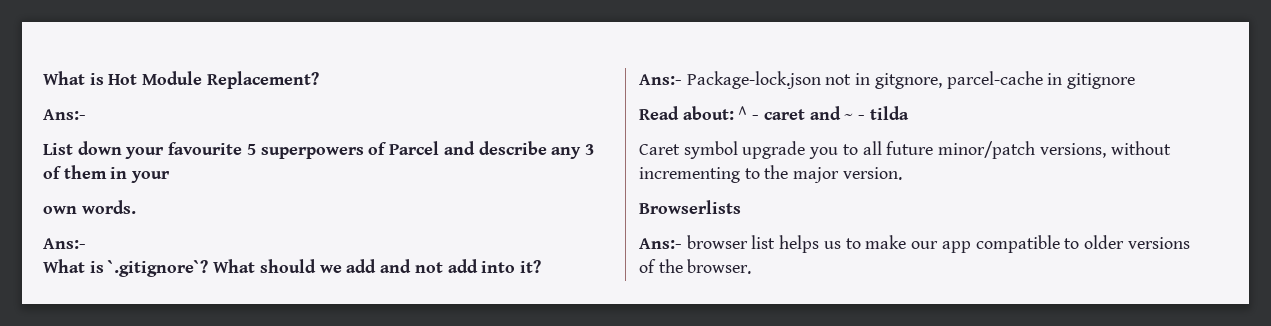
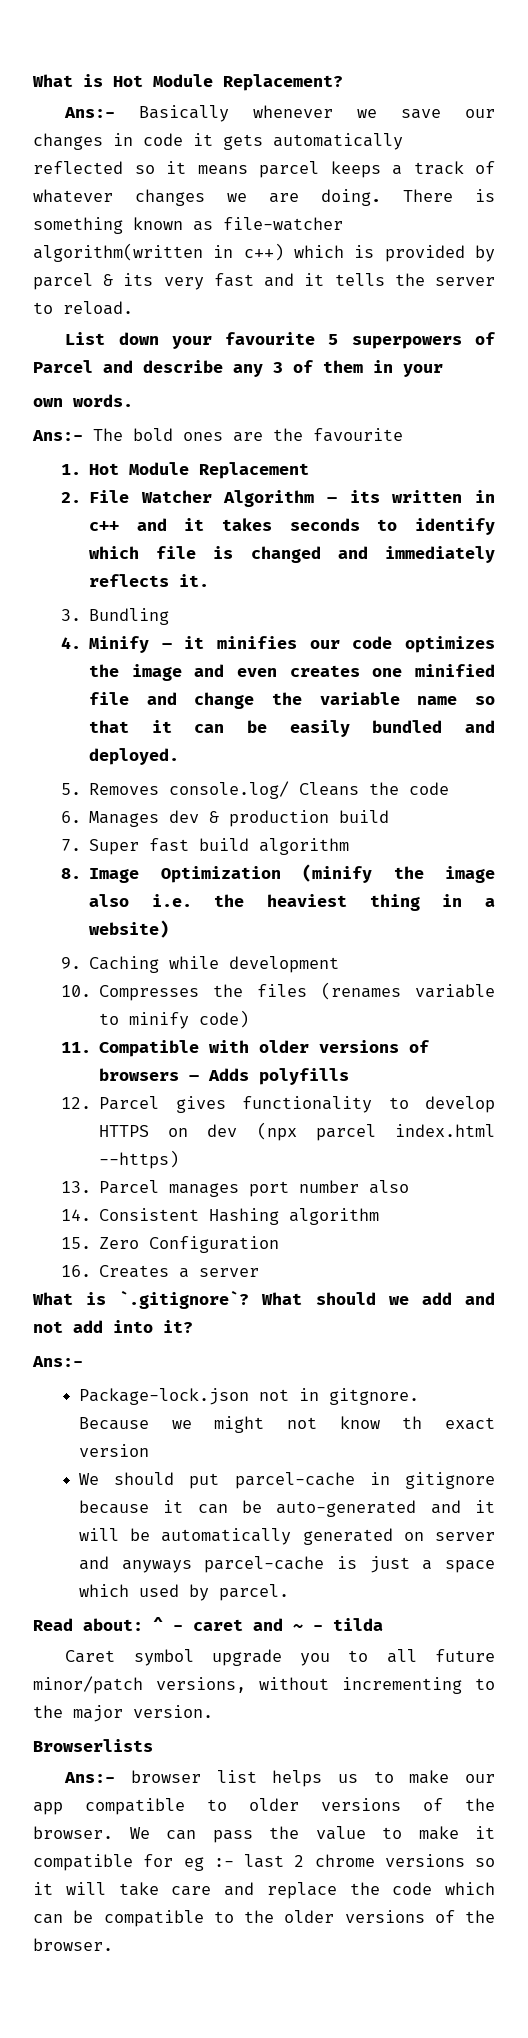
(86, 114) none -> [139,105,495,122] [33,133,403,150] [33,161,495,178] [33,189,495,206] [33,217,343,234] [33,243,495,262] [33,273,496,290] [33,301,133,315] Basically whenever we save our changes in code it gets automatically reflected so it means parcel keeps a track of whatever changes we are doing. There is something known as file-watcher algorithm(written in c++) which is provided by parcel & its very fast and it tells the server to reload.
(86, 243) none -> [93,428,403,442] [60,462,310,479] [60,490,495,507] [89,518,495,535] [89,546,495,563] [89,574,210,587] [60,608,170,625] [60,636,495,653] [89,664,495,681] [89,692,495,709] [89,720,495,737] [89,748,180,765] [60,781,450,799] [60,810,390,827] [60,838,350,855] [60,864,495,883] [89,894,495,911] [89,920,170,938] [60,956,340,973] [60,982,495,1001] [99,1010,250,1029] [60,1040,430,1057] [99,1068,350,1085] [60,1096,495,1113] [99,1122,495,1141] [99,1150,180,1169] [60,1180,410,1197] [60,1208,380,1225] [60,1236,280,1253] [60,1265,260,1278] The bold ones are the favourite // 1. Hot Module Replacement // 2. File Watcher Algorithm – its written in c++ and it takes seconds to identify which file is changed and immediately reflects it. // 3. Bundling // 4. Minify – it minifies our code optimizes the image and even creates one minified file and change the variable name so that it can be easily bundled and deployed. // 5. Removes console.log/ Cleans the code // 6. Manages dev & production build // 7. Super fast build algorithm // 8. Image Optimization (minify the image also i.e. the heaviest thing in a website) // 9. Caching while development // 10. Compresses the files (renames variable to minify code) // 11. Compatible with older versions of browsers – Adds polyfills // 12. Parcel gives functionality to develop HTTPS on dev (npx parcel index.html --https) // 13. Parcel manages port number also // 14. Consistent Hashing algorithm // 15. Zero Configuration // 16. Creates a server
(682, 79) none -> (83, 1361) //
[874,71,1136,89] gitgnore, parcel-cache in gitignore -> [328,1388,419,1405] [78,1416,495,1433] [78,1444,149,1457] [78,1472,495,1489] [78,1500,495,1517] [78,1528,495,1545] [78,1556,495,1573] [78,1584,289,1601] gitgnore. Because we might not know th exact version // We should put parcel-cache in gitignore because it can be auto-generated and it will be automatically generated on server and anyways parcel-cache is just a space which used by parcel.
(752, 266) none -> [129,1826,495,1843] [33,1854,495,1871] [33,1882,495,1899] [33,1910,495,1927] [33,1938,113,1951] We can pass the value to make it compatible for eg :- last 2 chrome versions so it will take care and replace the code which can be compatible to the older versions of the browser.

